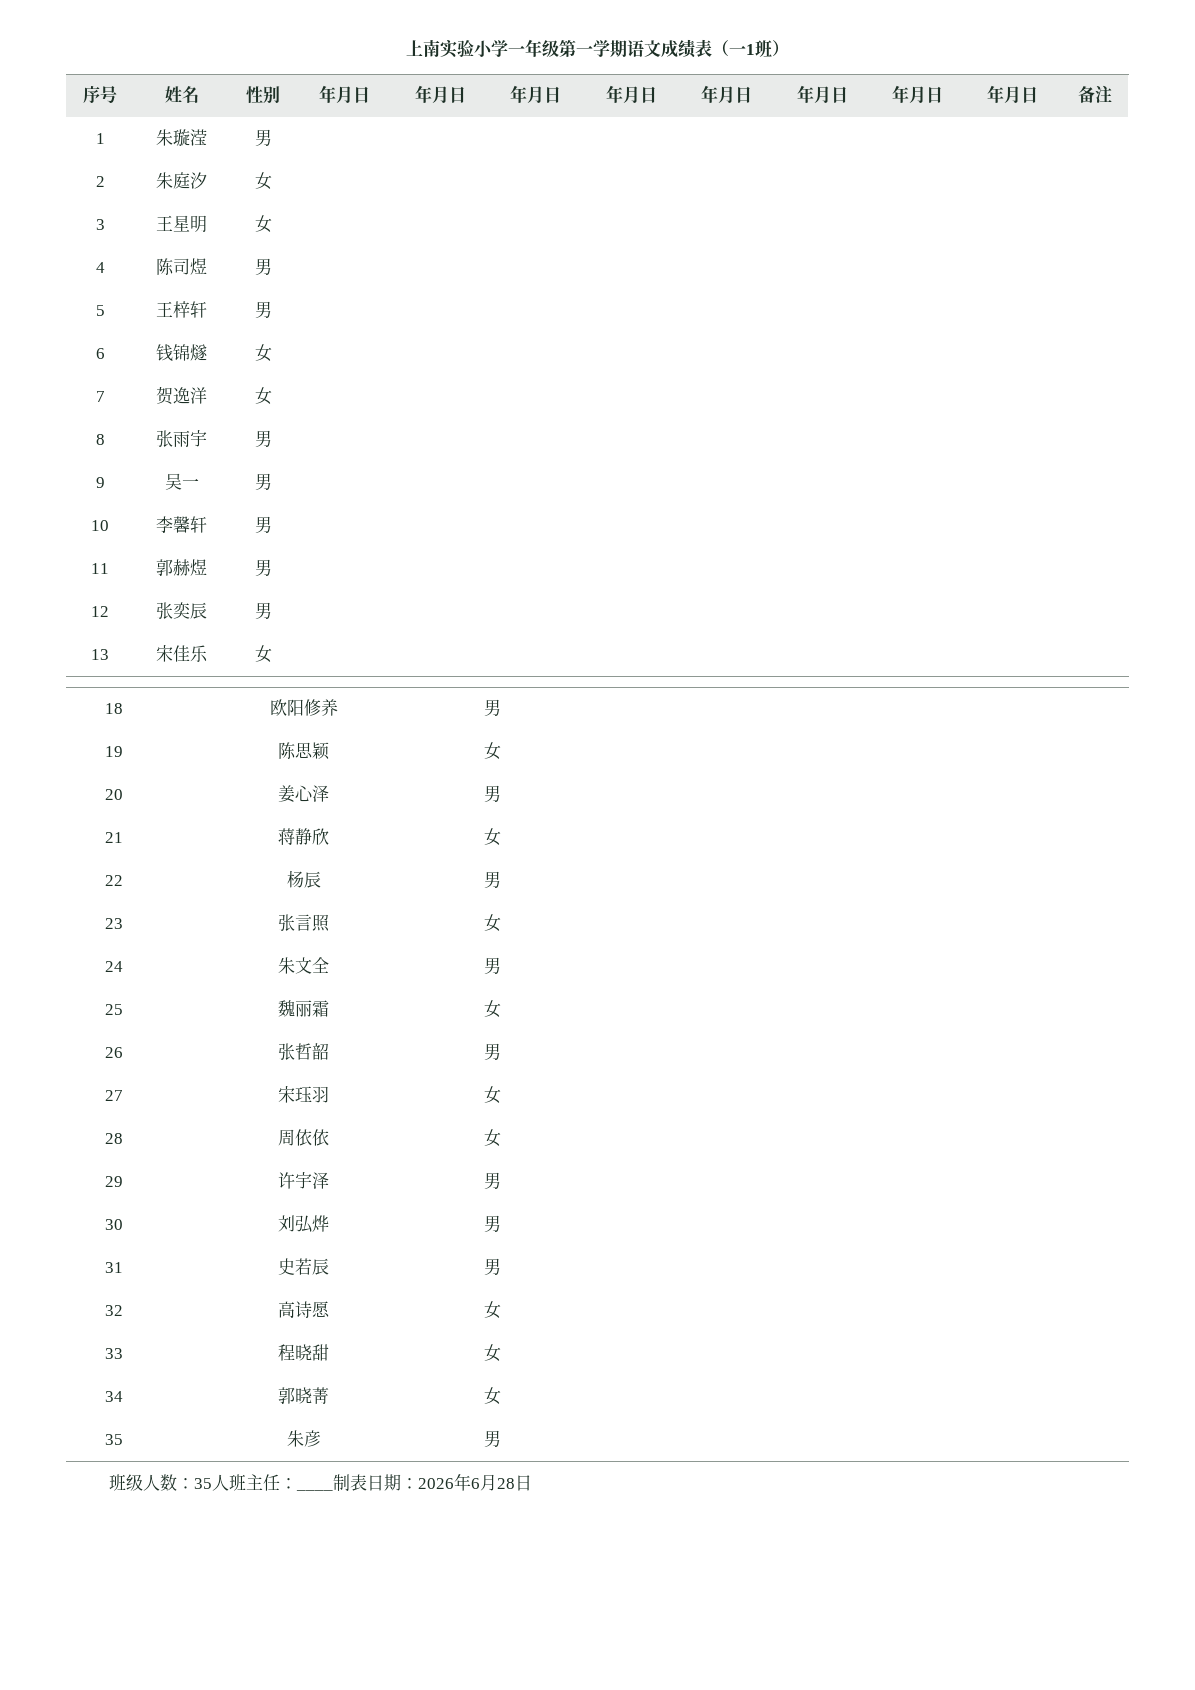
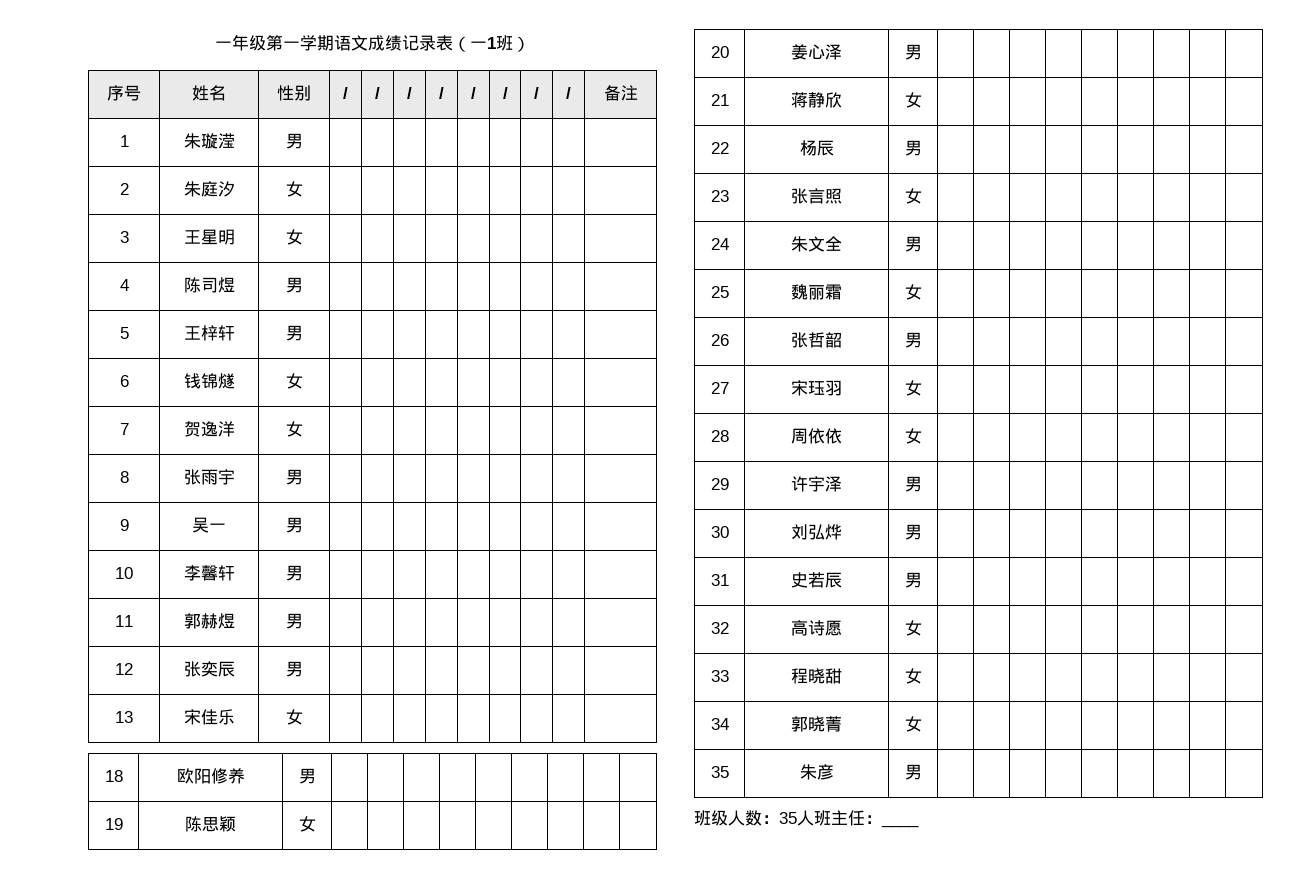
[406,40,508,58] 上南实验小学 -> (215, 45) none
(696, 48) none -> [402,35,436,51] 记录
[319,85,370,104] [414,85,466,104] [510,85,561,104] [605,85,657,104] [701,85,752,104] [796,85,848,104] [891,85,943,104] [987,85,1038,104] 年月日 | 年月日 | 年月日 | 年月日 | 年月日 | 年月日 | 年月日 | 年月日 -> [343,87,348,99] [375,87,380,99] [407,87,412,99] [439,87,444,99] [471,87,476,99] [502,87,508,99] [534,87,539,99] [566,87,571,99] / | / | / | / | / | / | / | /
[332,1473,532,1491] 制表日期：2026年6月28日 -> (919, 826) none

